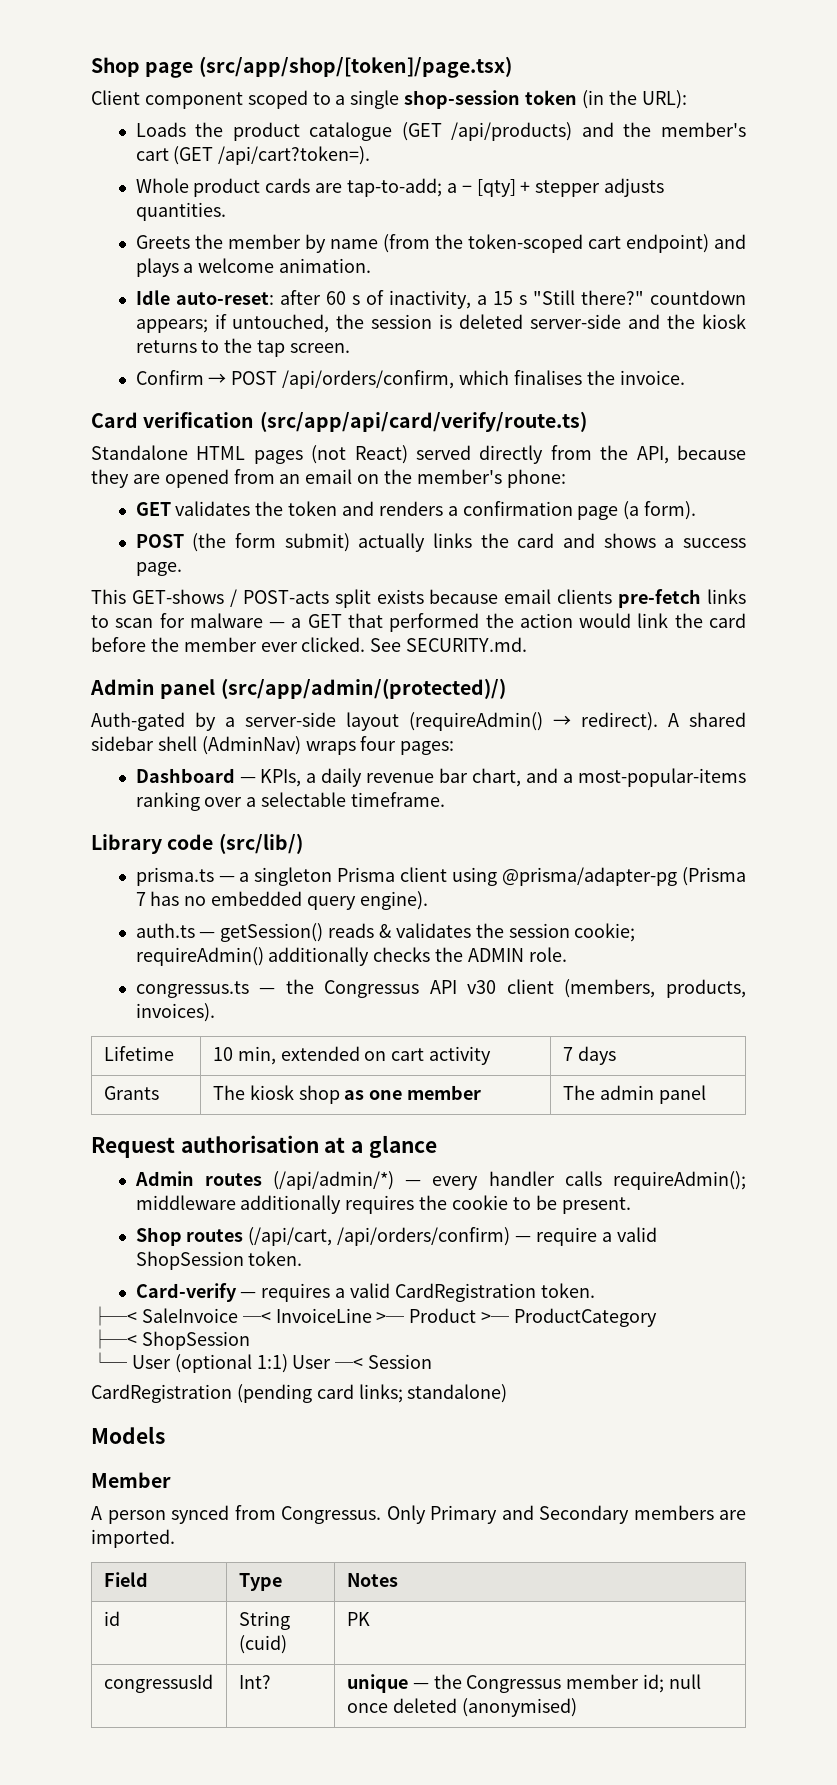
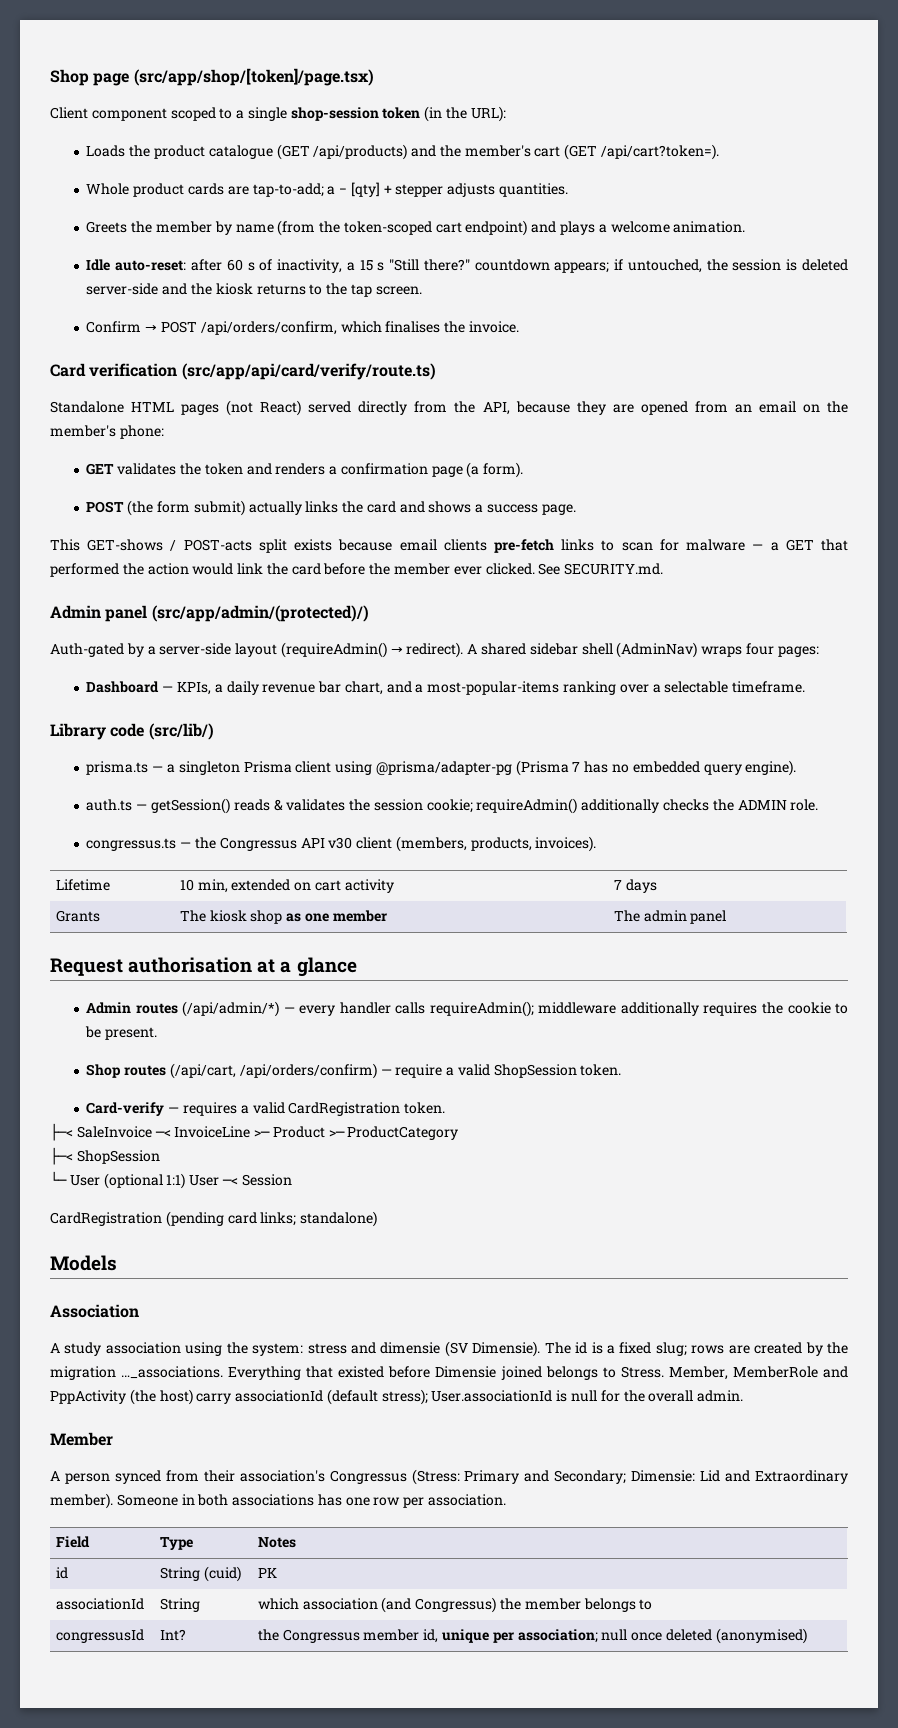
(165, 1435) none -> [50,1304,139,1318] [50,1341,849,1357] [50,1366,849,1380] [50,1389,744,1405] // Association // A study association using the system: stress and dimensie (SV Dimensie). The id is a fixed slug; rows are created by the migration …_associations. Everything that existed before Dimensie joined belongs to Stress. Member, MemberRole and PppActivity (the host) carry associationId (default stress); User.associationId is null for the overall admin.
[281,1505,746,1524] [91,1529,175,1548] Congressus. Only Primary and Secondary members are imported. -> [203,1469,849,1485] [50,1493,507,1509] their association's Congressus (Stress: Primary and Secondary; Dimensie: Lid and Extraordinary member). Someone in both associations has one row per association.
(370, 1619) none -> [55,1598,144,1610] [159,1598,200,1612] [257,1597,653,1613] // associationId | String | which association (and Congressus) the member belongs to
[346,1674,429,1693] unique — -> (186, 1635) none
[643,1674,665,1693] id; -> [423,1629,598,1643] id, unique per association;

